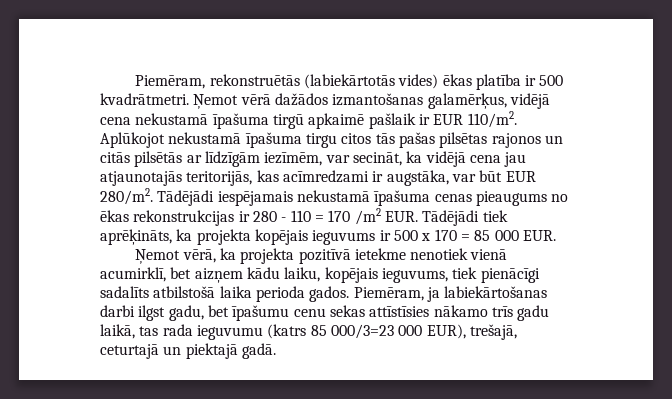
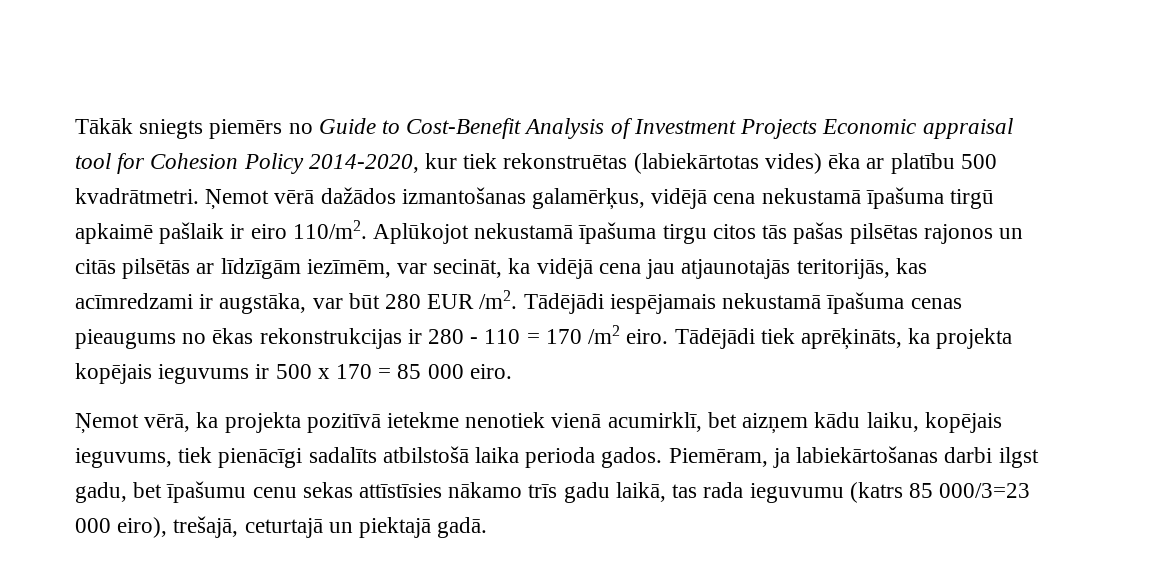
[135,74,537,90] Piemēram, rekonstruētās (labiekārtotās vides) ēkas platība ir -> [75,118,1013,139] [75,153,955,174] Tākāk sniegts piemērs no Guide to Cost-Benefit Analysis of Investment Projects Economic appraisal tool for Cohesion Policy 2014-2020, kur tiek rekonstruētas (labiekārtotas vides) ēka ar platību
[433,114,464,125] EUR -> [250,224,287,239] eiro
[505,171,536,182] [100,188,153,205] EUR 280/m2. -> [385,290,518,309] 280 EUR /m2.
[384,211,418,222] EUR. -> [626,329,669,344] eiro.
[522,230,556,241] EUR. -> [469,364,512,379] eiro.
[426,324,466,339] EUR), -> [117,517,168,538] eiro),

